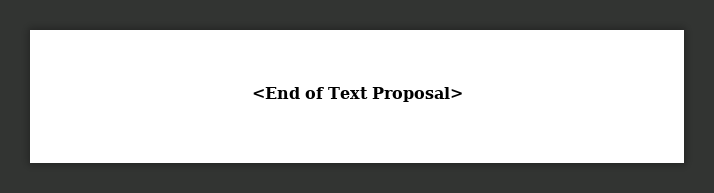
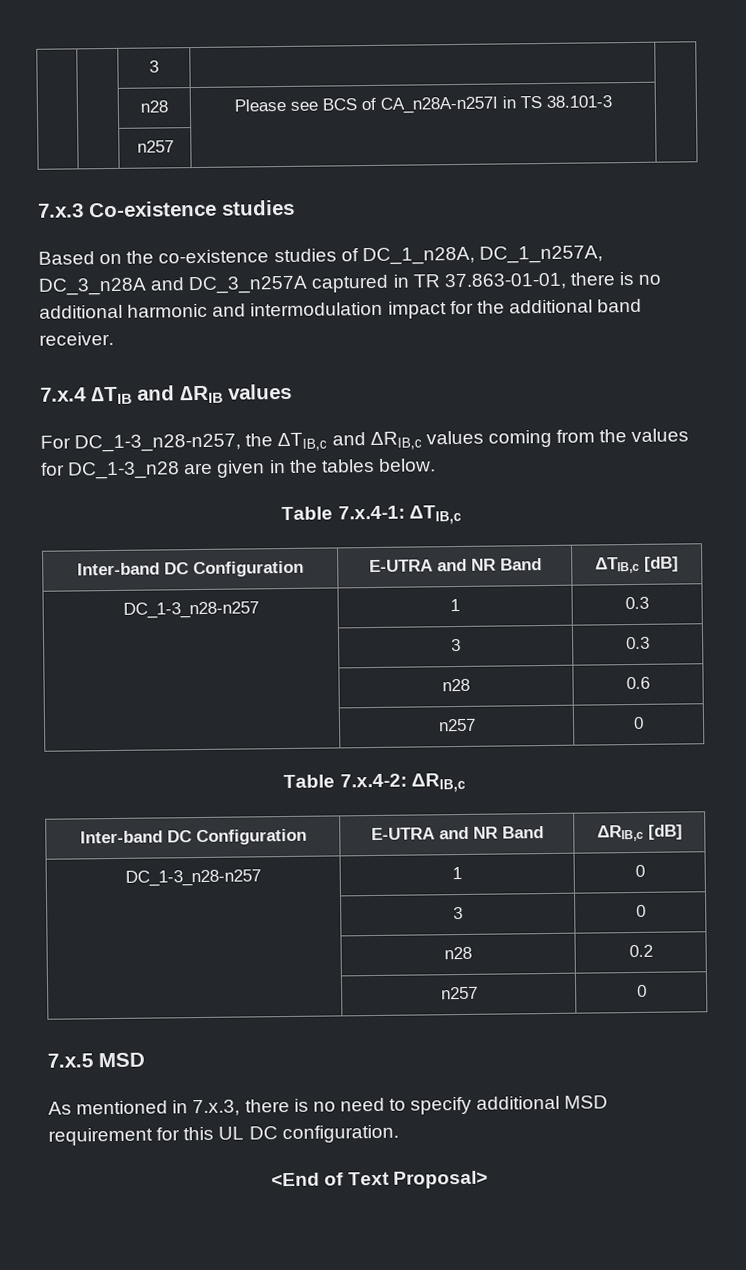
(251, 93) none -> [149,60,159,73] [140,100,168,113] [233,95,612,114] [136,140,174,153] [38,199,295,218] [38,245,603,266] [38,271,662,296] [39,298,643,319] [39,331,114,346] [40,383,292,405] [40,428,690,453] [40,458,436,480] [281,504,462,525] [77,560,304,578] [368,558,542,573] [595,556,679,574] [122,601,259,619] [450,599,460,612] [625,596,649,610] [451,638,461,652] [626,636,650,650] [442,678,470,692] [626,676,650,690] [437,718,476,732] [633,716,644,729] [283,772,466,793] [79,828,307,846] [370,826,544,841] [596,824,683,842] [125,869,261,887] [452,866,462,880] [634,864,645,878] [453,906,463,920] [635,904,646,917] [444,946,472,960] [628,944,653,958] [440,986,478,1000] [636,984,647,997] [47,1052,145,1068] [48,1095,609,1117] [48,1124,399,1146] | | 3 | | // | | n28 | Please see BCS of CA_n28A-n257I in TS 38.101-3 | // | | n257 | | // 7.x.3 Co-existence studies // Based on the co-existence studies of DC_1_n28A, DC_1_n257A, DC_3_n28A and DC_3_n257A captured in TR 37.863-01-01, there is no additional harmonic and intermodulation impact for the additional band receiver. // 7.x.4 ∆TIB and ∆RIB values // For DC_1-3_n28-n257, the ΔTIB,c and ΔRIB,c values coming from the values for DC_1-3_n28 are given in the tables below. // Table 7.x.4-1: ΔTIB,c // Inter-band DC Configuration | E-UTRA and NR Band | ΔTIB,c [dB] // DC_1-3_n28-n257 | 1 | 0.3 // | 3 | 0.3 // | n28 | 0.6 // | n257 | 0 // Table 7.x.4-2: ΔRIB,c // Inter-band DC Configuration | E-UTRA and NR Band | ΔRIB,c [dB] // DC_1-3_n28-n257 | 1 | 0 // | 3 | 0 // | n28 | 0.2 // | n257 | 0 // 7.x.5 MSD // As mentioned in 7.x.3, there is no need to specify additional MSD requirement for this UL DC configuration. //

